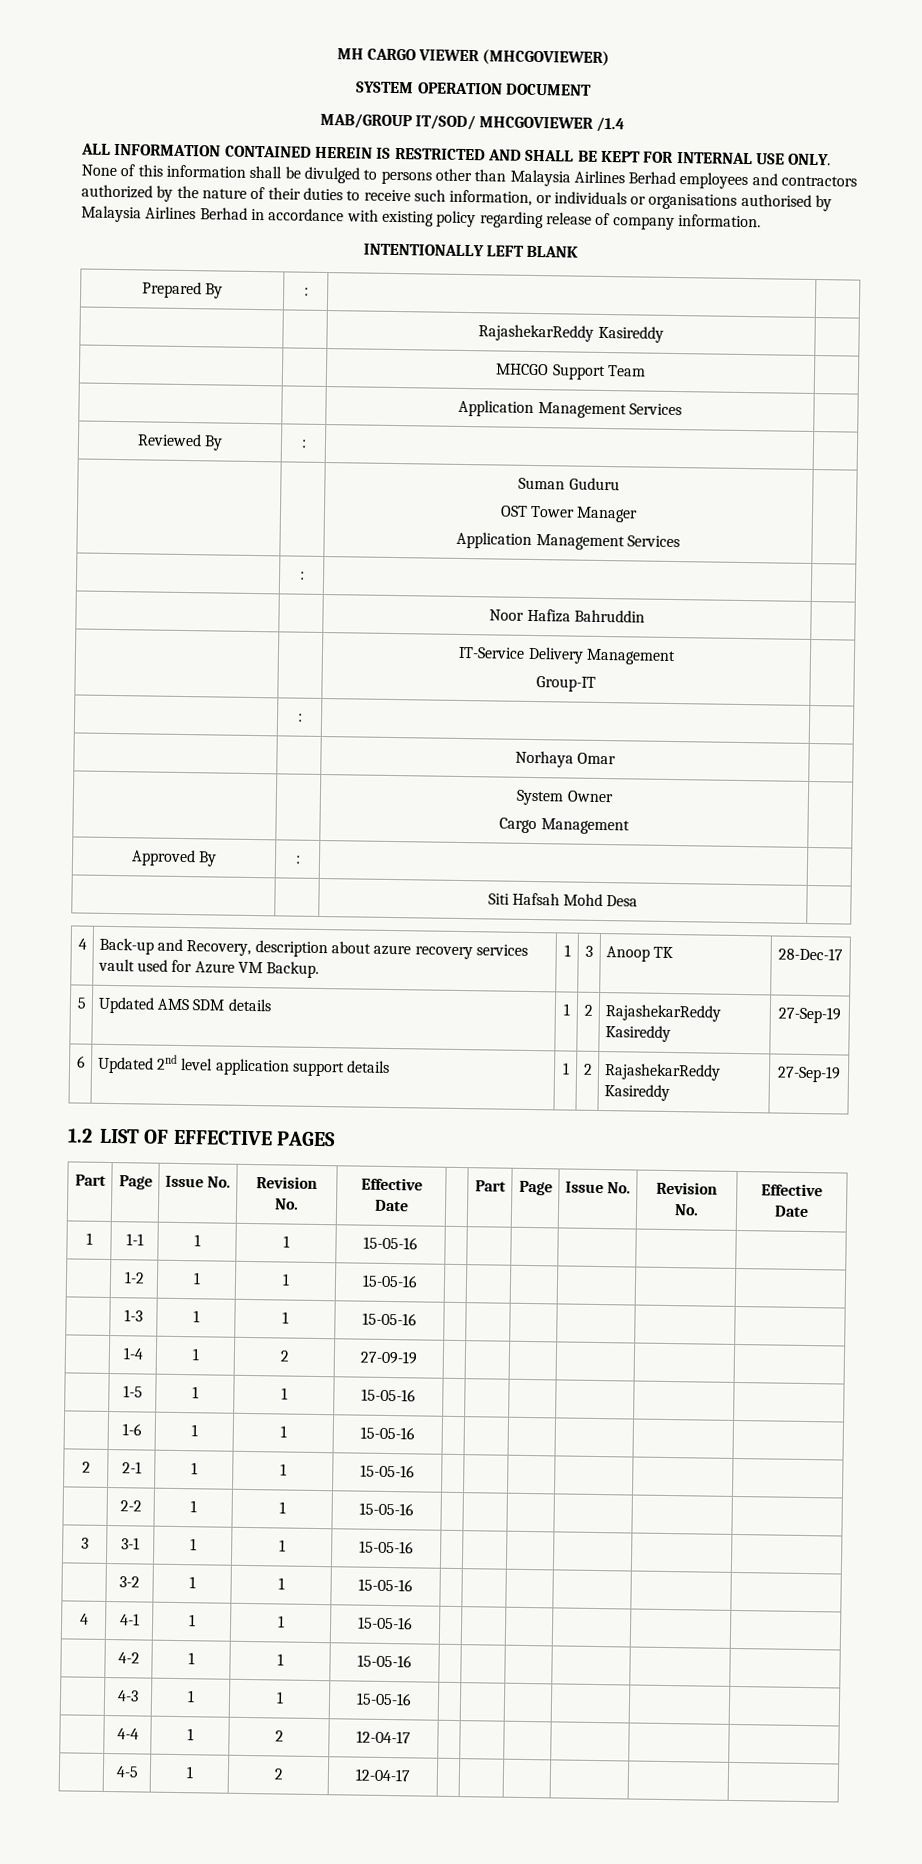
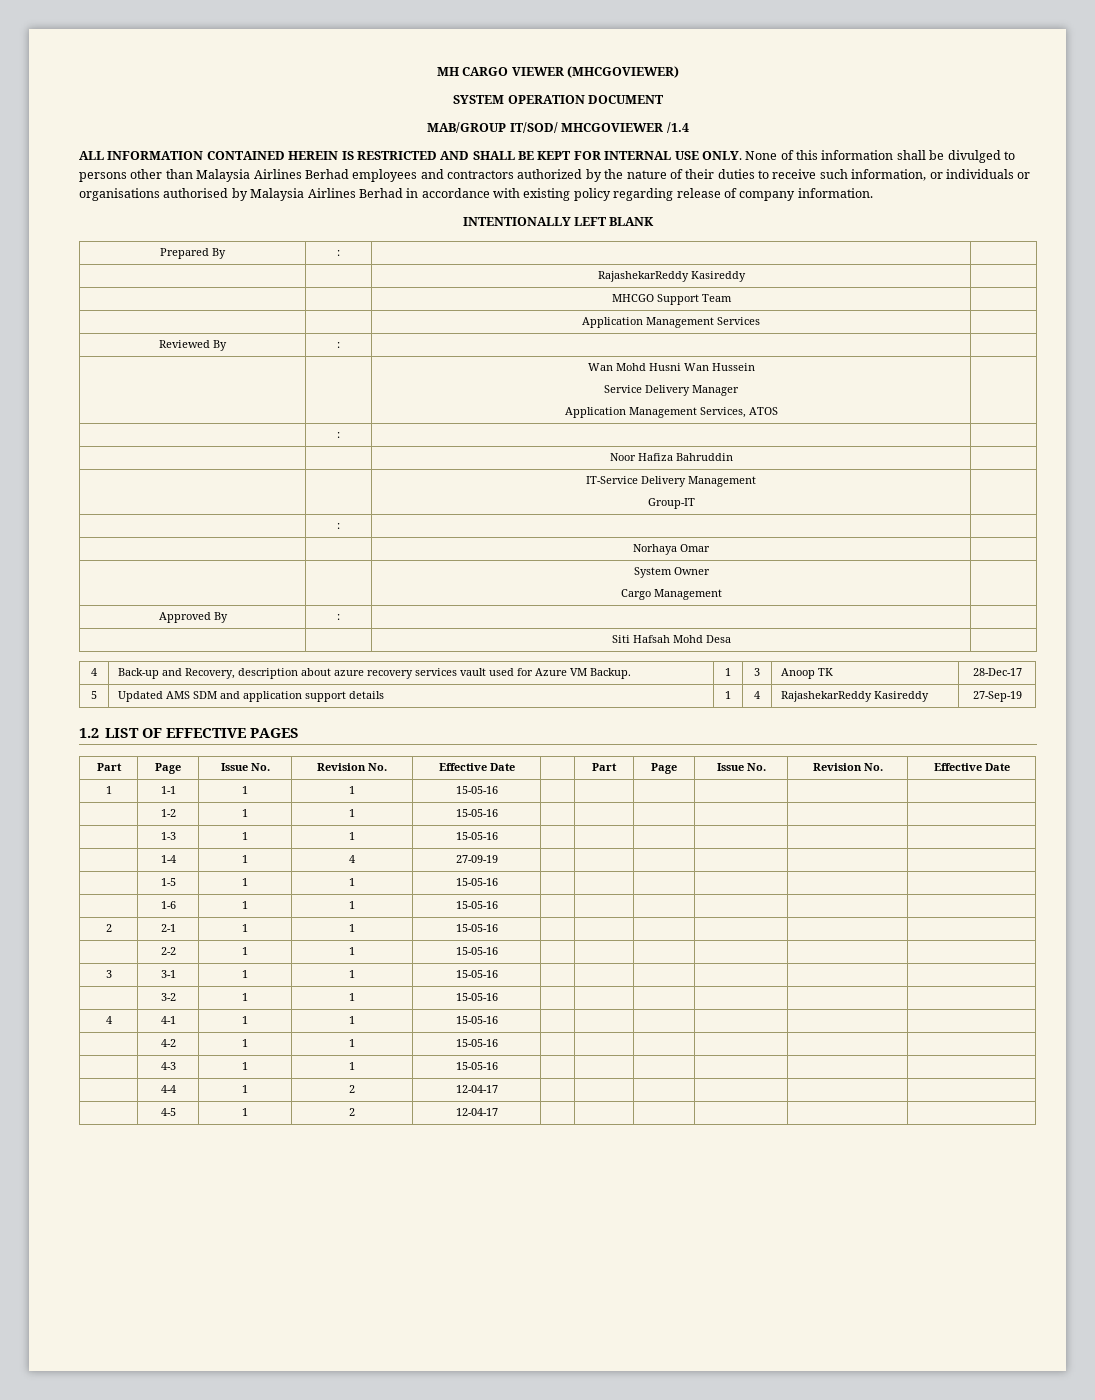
[518,477,620,491] [499,505,575,518] Suman Guduru // OST Tower -> [587,363,755,371] [604,385,690,396] Wan Mohd Husni Wan Hussein // Service Delivery
[626,535,680,548] Services -> [699,407,778,418] Services, ATOS
[227,998,272,1012] [562,1003,570,1016] [583,1004,593,1016] [604,1004,721,1022] [604,1025,671,1043] [778,1006,841,1024] [76,1055,86,1068] [96,1054,214,1074] details | 1 | 2 | RajashekarReddy Kasireddy | 27-Sep-19 // 6 | Updated 2nd level -> [219,691,240,699] and
[582,1063,593,1075] 2 -> [754,691,760,699] 4
[279,1350,289,1362] 2 -> [349,855,355,863] 4

